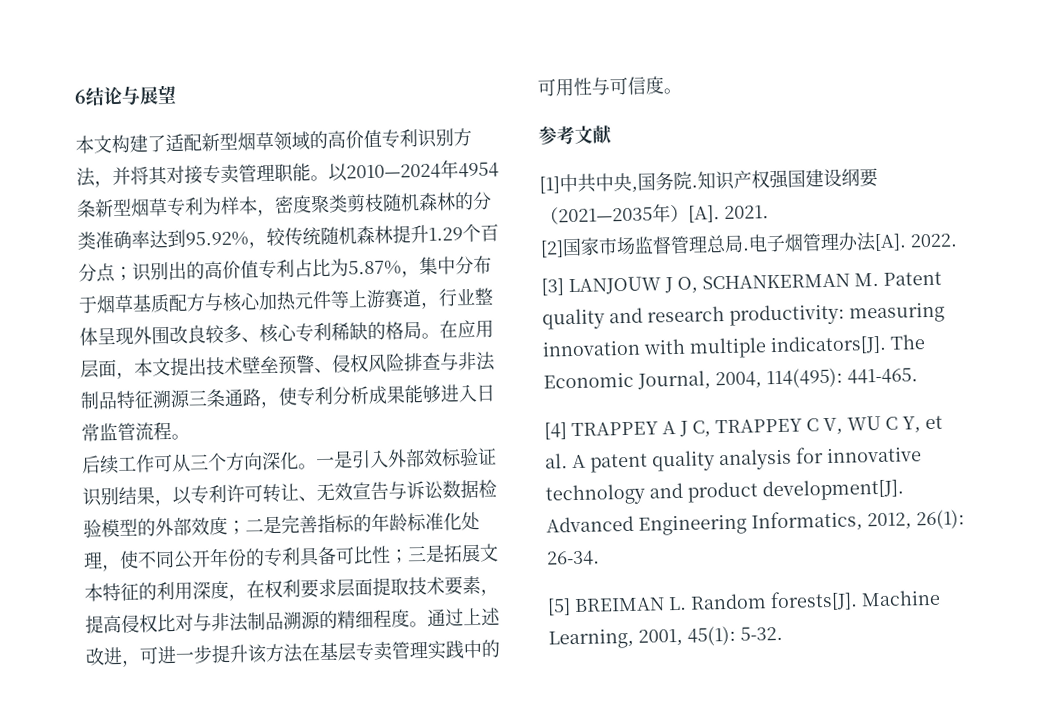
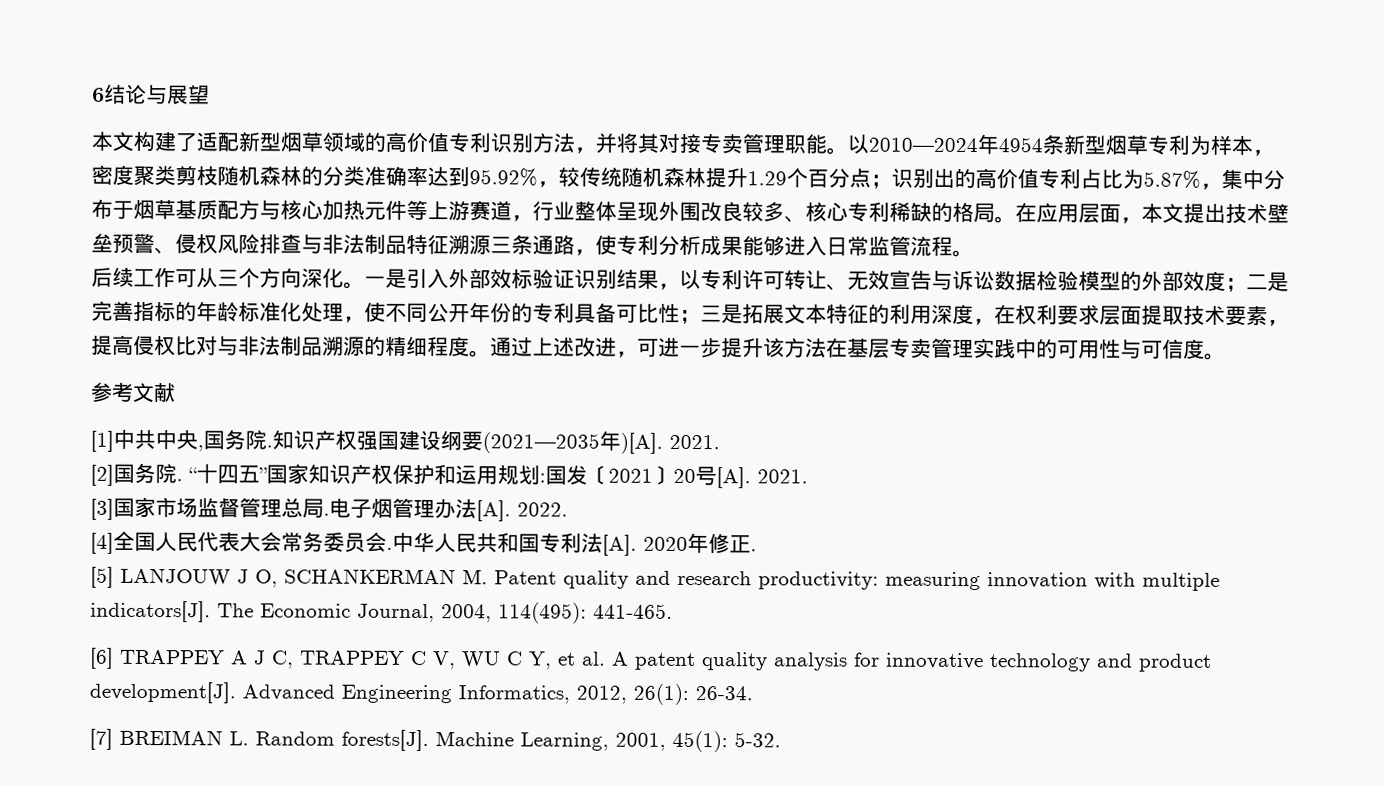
[540,203,689,225] （2021—2035年） -> [482,430,720,454] [90,462,717,486] (2021—2035年)[A]. 2021. // [2]国务院. “十四五”国家知识产权保护和运用规划:国发〔2021〕20号
[540,240,564,258] [2] -> [90,498,114,520] [3]
[541,278,564,296] [3] -> [90,530,757,556] [90,566,114,588] [4]全国人民代表大会常务委员会.中华人民共和国专利法[A]. 2020年修正. // [5]
[544,422,567,440] [4] -> [89,647,114,669] [6]
[547,598,571,616] [5] -> [89,728,113,750] [7]

